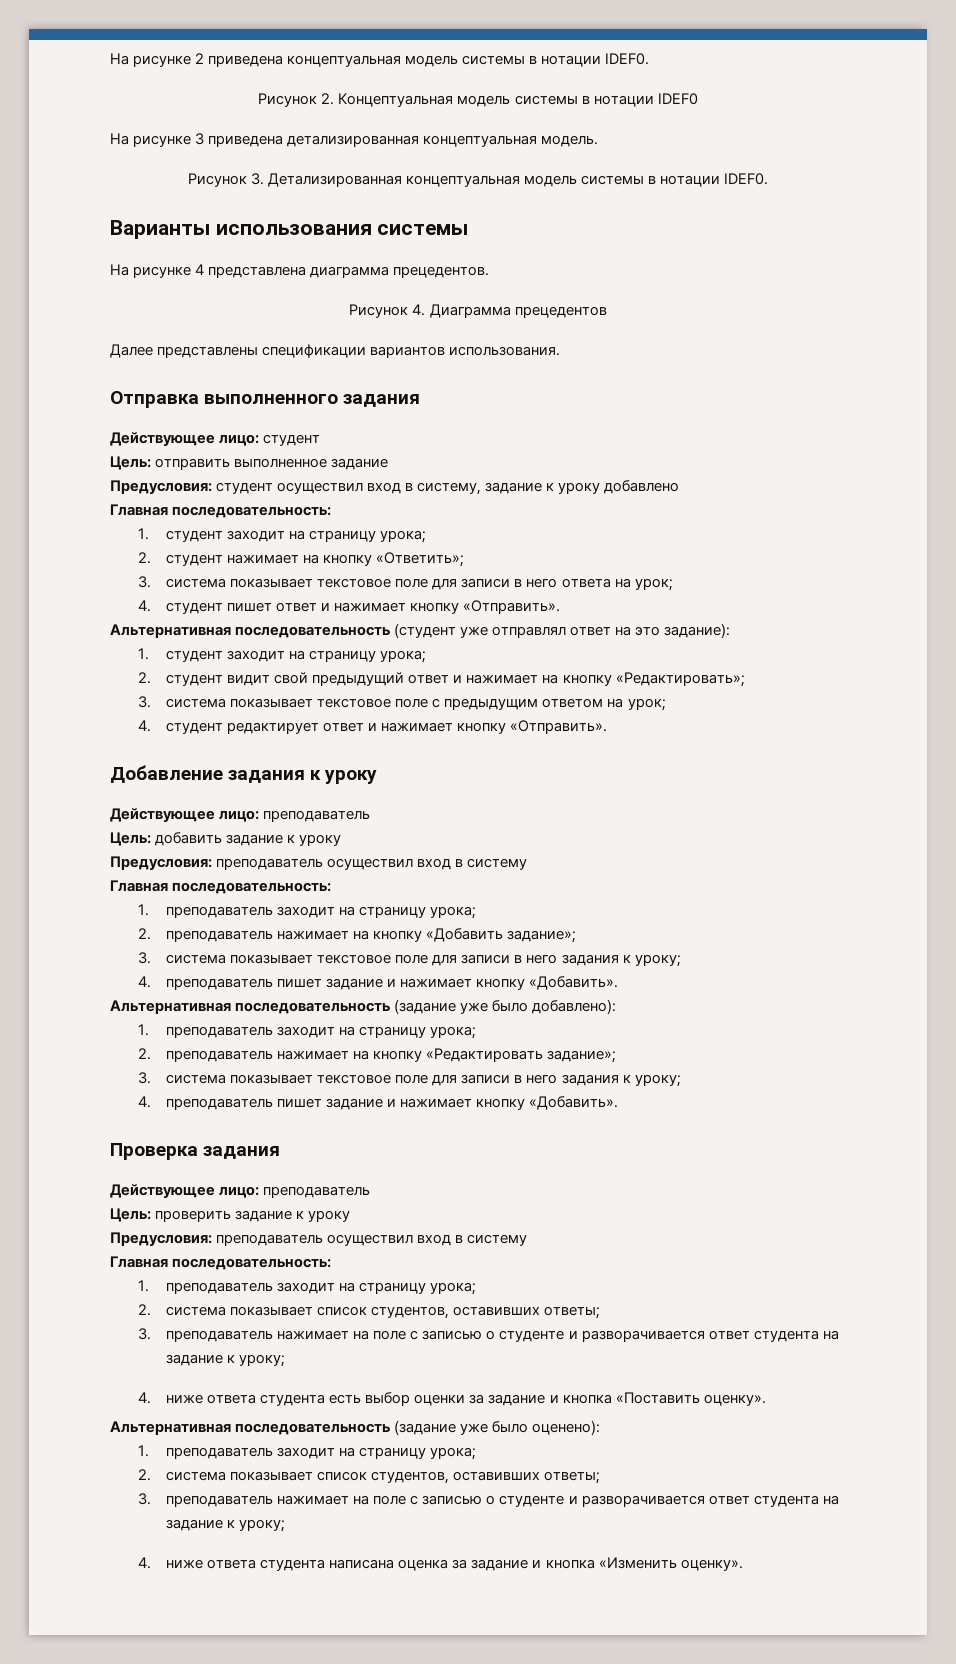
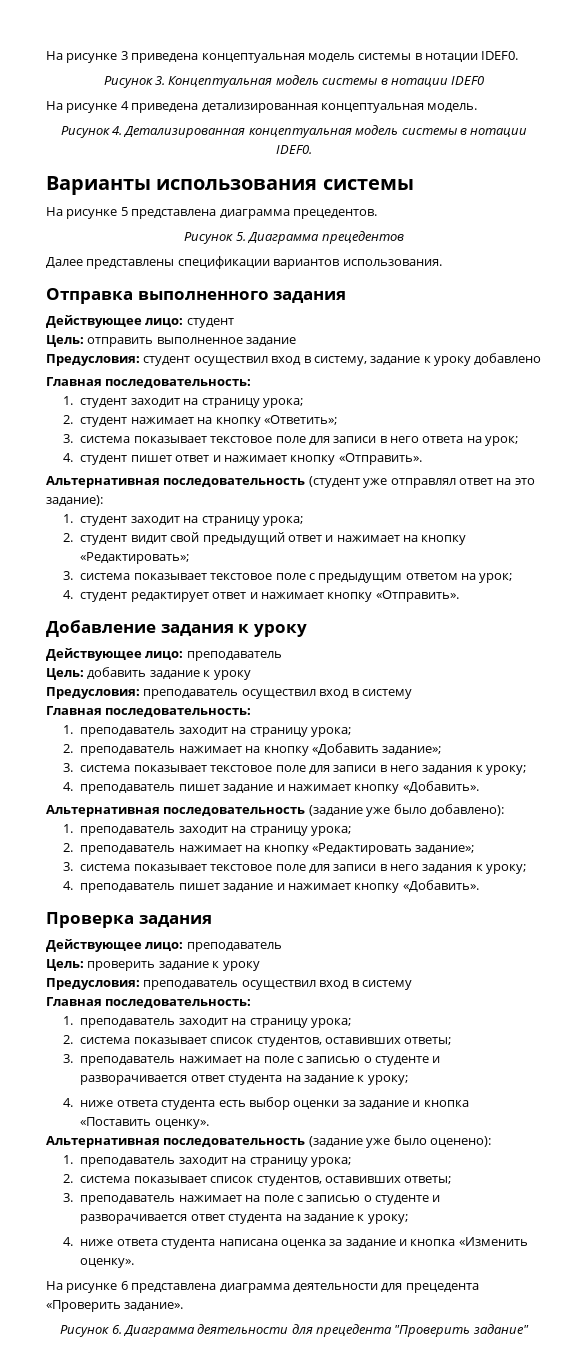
[110,53,205,67] На рисунке 2 -> [46,51,128,63] На рисунке 3
[321,93,335,105] 2. -> [155,76,166,85] 3.
[195,133,205,145] 3 -> [120,101,129,110] 4
[250,173,264,185] 3. -> [112,126,123,135] 4.
[195,264,205,275] 4 -> [120,207,128,216] 5
[412,304,426,316] 4. -> [235,232,246,241] 5.
(743, 1565) none -> [46,1281,479,1293] [46,1300,184,1312] [60,1324,529,1337] // На рисунке 6 представлена диаграмма деятельности для прецедента «Проверить задание». // Рисунок 6. Диаграмма деятельности для прецедента "Проверить задание"

